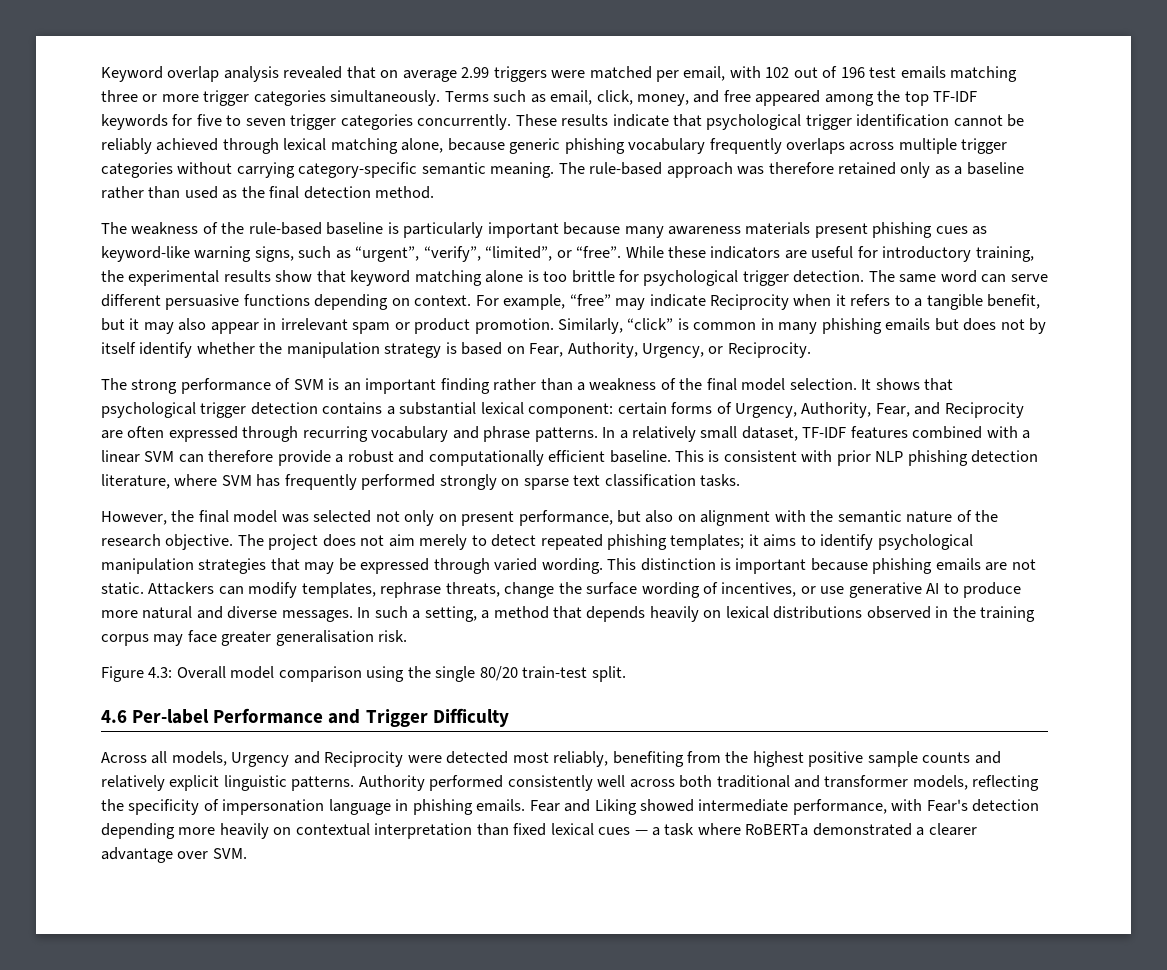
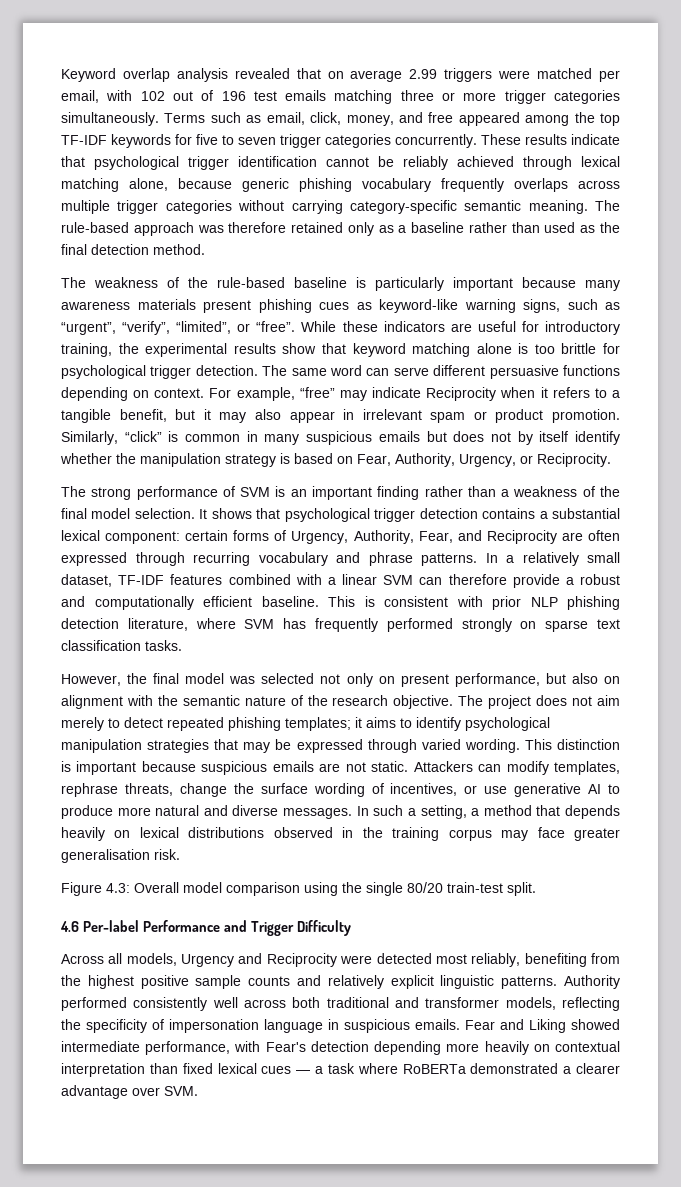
[821,318,882,334] phishing -> [306,431,373,445] suspicious
[872,558,933,574] phishing -> [201,761,268,775] suspicious
[412,799,473,815] phishing -> [344,1019,410,1033] suspicious

